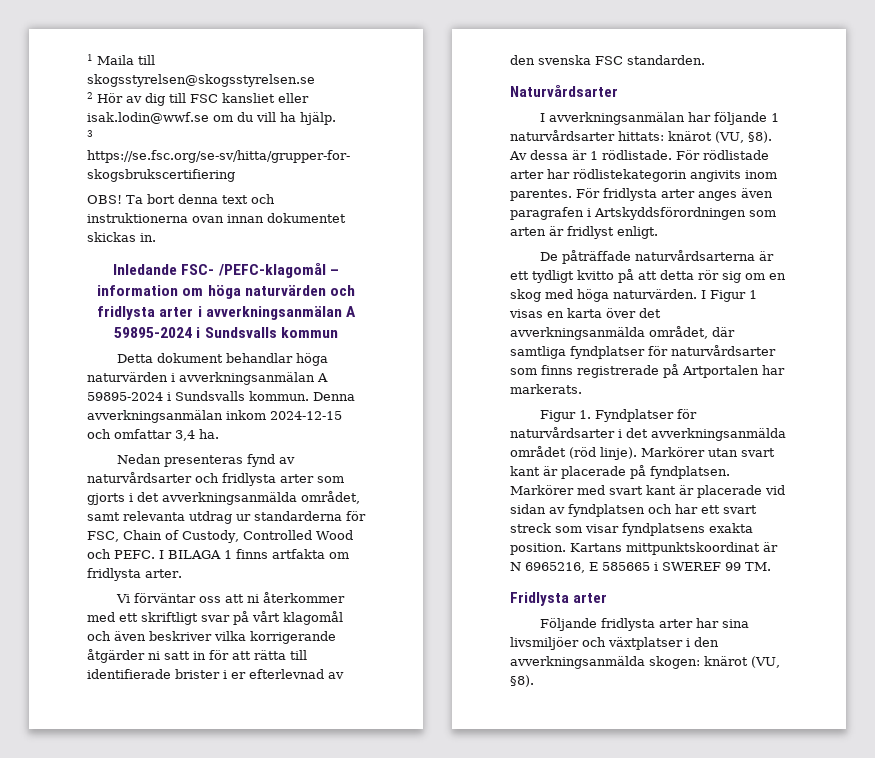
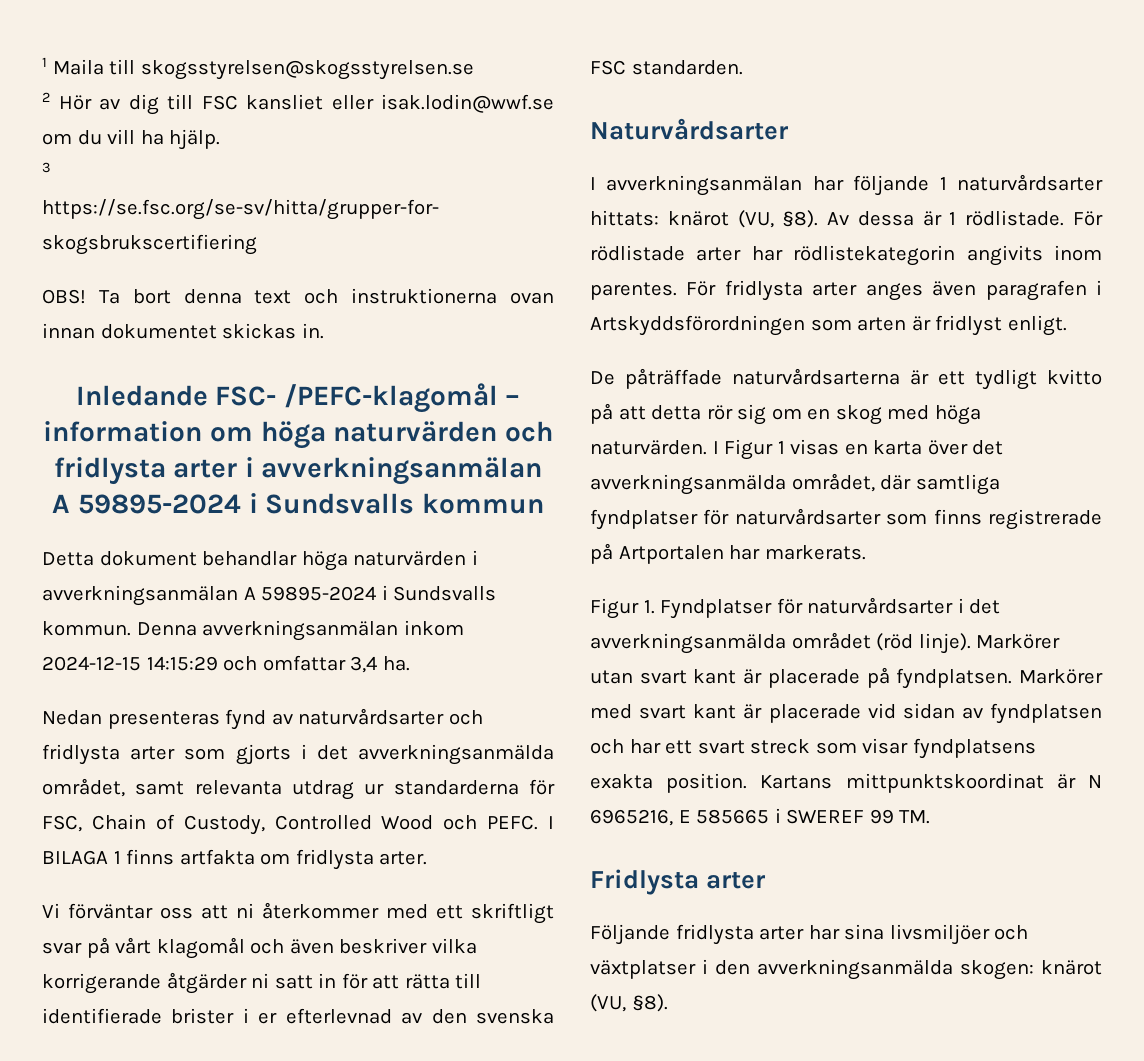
(342, 415) none -> [146,656,218,671] 14:15:29

